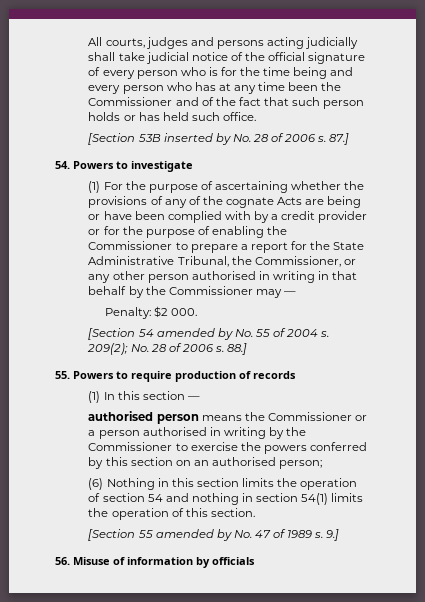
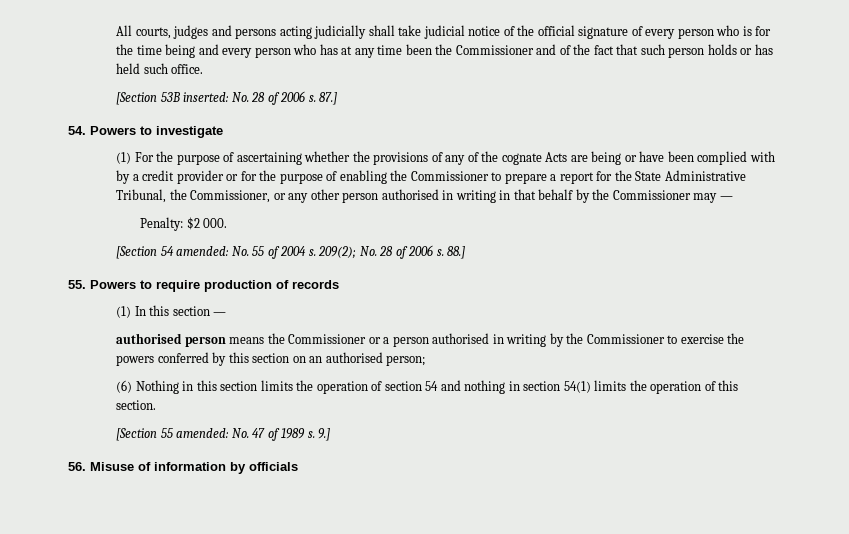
[163,133,231,145] inserted by -> [183,92,230,102] inserted:
[156,328,233,340] amended by -> [176,246,230,256] amended:
[155,529,232,541] amended by -> [176,428,230,438] amended:

